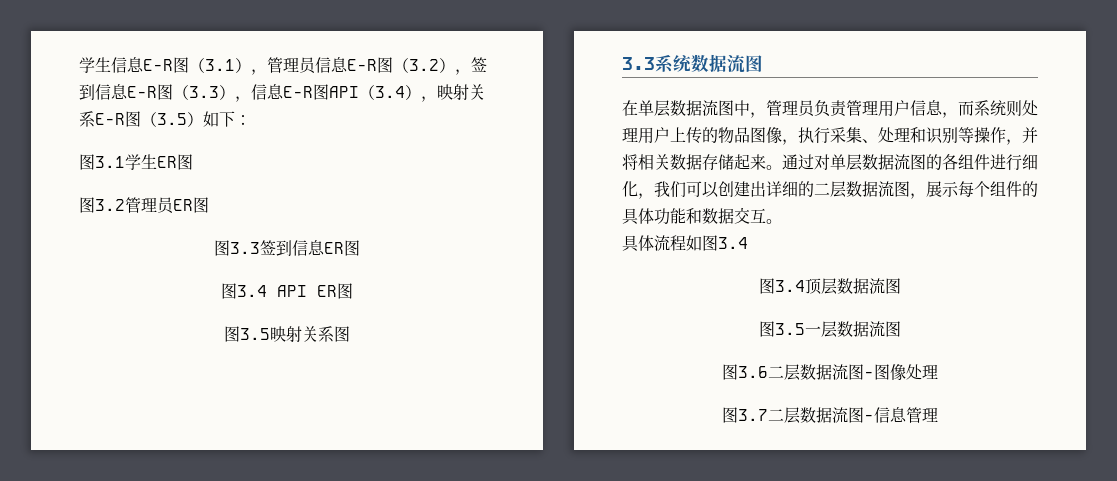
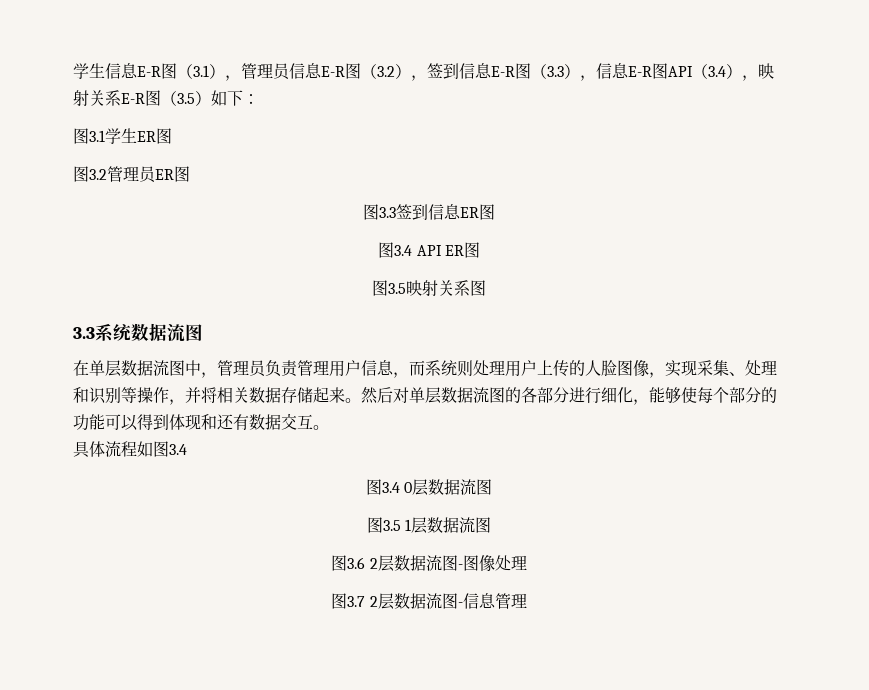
[718,127,830,145] 物品图像，执行 -> [585,360,697,378] 人脸图像，实现
[782,154,814,170] 通过 -> [361,387,393,404] 然后
[958,154,990,170] 组件 -> [537,387,569,403] 部分
[654,181,1038,199] [622,208,702,225] 我们可以创建出详细的二层数据流图，展示每个组件的具体功能和 -> [649,387,777,404] [73,414,249,431] 能够使每个部分的功能可以得到体现和还有
[805,278,822,295] 顶 -> [404,482,413,493] 0
[805,326,821,335] 一 -> [405,519,412,531] 1
[768,366,784,378] 二 -> [369,558,378,569] 2
[768,409,784,421] 二 -> [369,596,378,607] 2

